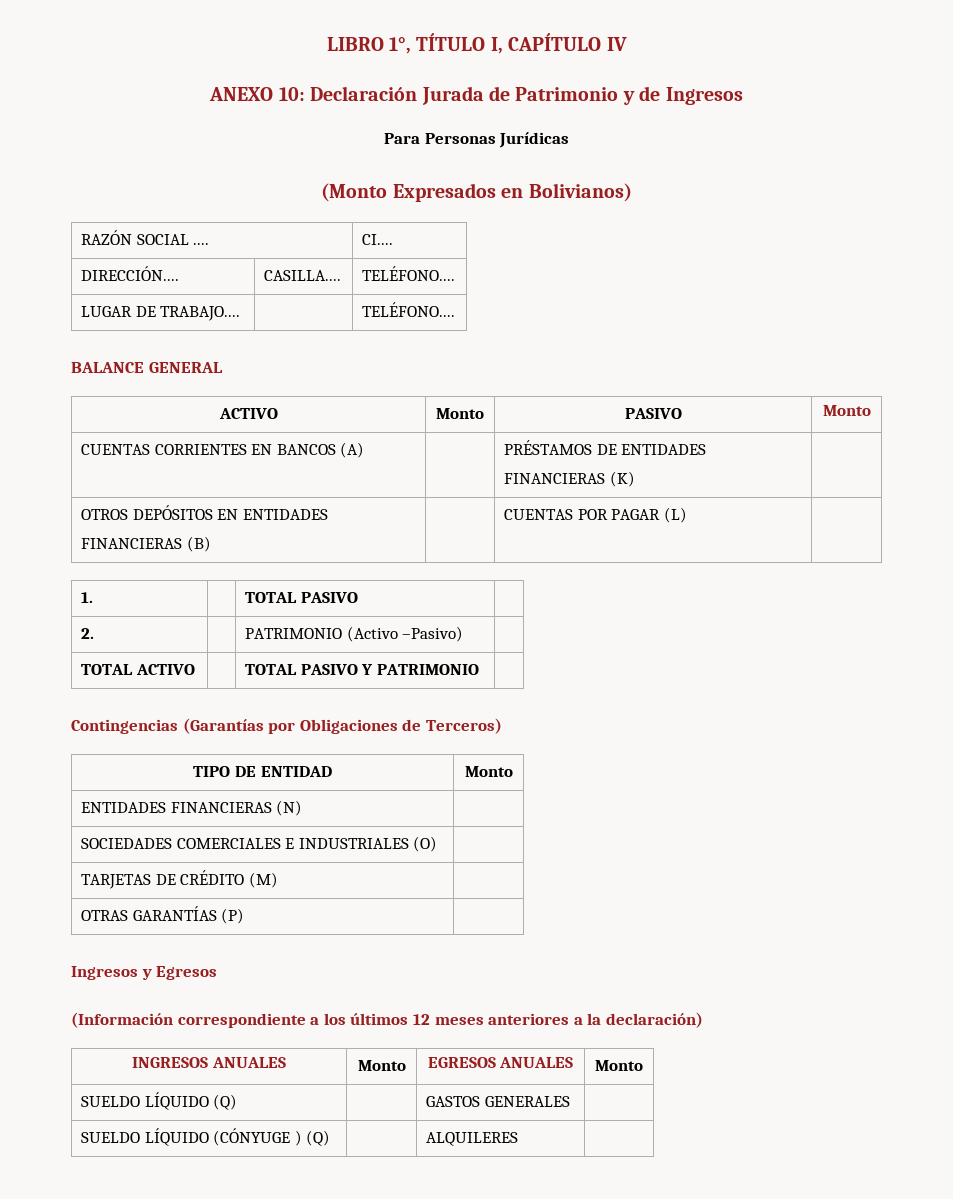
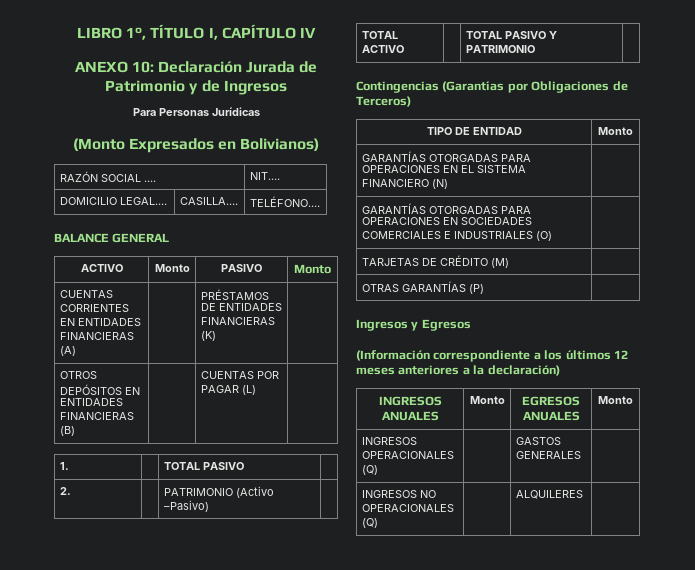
[362,234,394,245] [81,266,180,281] CI.... // DIRECCIÓN.... -> [249,172,280,180] [59,197,167,205] NIT.... // DOMICILIO LEGAL....
[81,306,241,321] [362,302,456,317] // LUGAR DE TRABAJO.... | | TELÉFONO.... -> (320, 201) none
[276,444,336,455] BANCOS -> [77,318,141,326] [59,332,134,340] ENTIDADES FINANCIERAS
[81,800,303,816] ENTIDADES FINANCIERAS (N) | // -> [361,151,531,162] [361,165,526,173] [361,179,448,189] [361,203,531,214] [361,217,458,225] GARANTÍAS OTORGADAS PARA OPERACIONES EN EL SISTEMA FINANCIERO (N) | // GARANTÍAS OTORGADAS PARA OPERACIONES EN
[81,1092,209,1110] SUELDO LÍQUIDO -> [361,437,417,445] [361,451,454,459] INGRESOS OPERACIONALES
[81,1128,302,1146] SUELDO LÍQUIDO (CÓNYUGE ) -> [361,490,436,498] [361,504,454,512] INGRESOS NO OPERACIONALES

